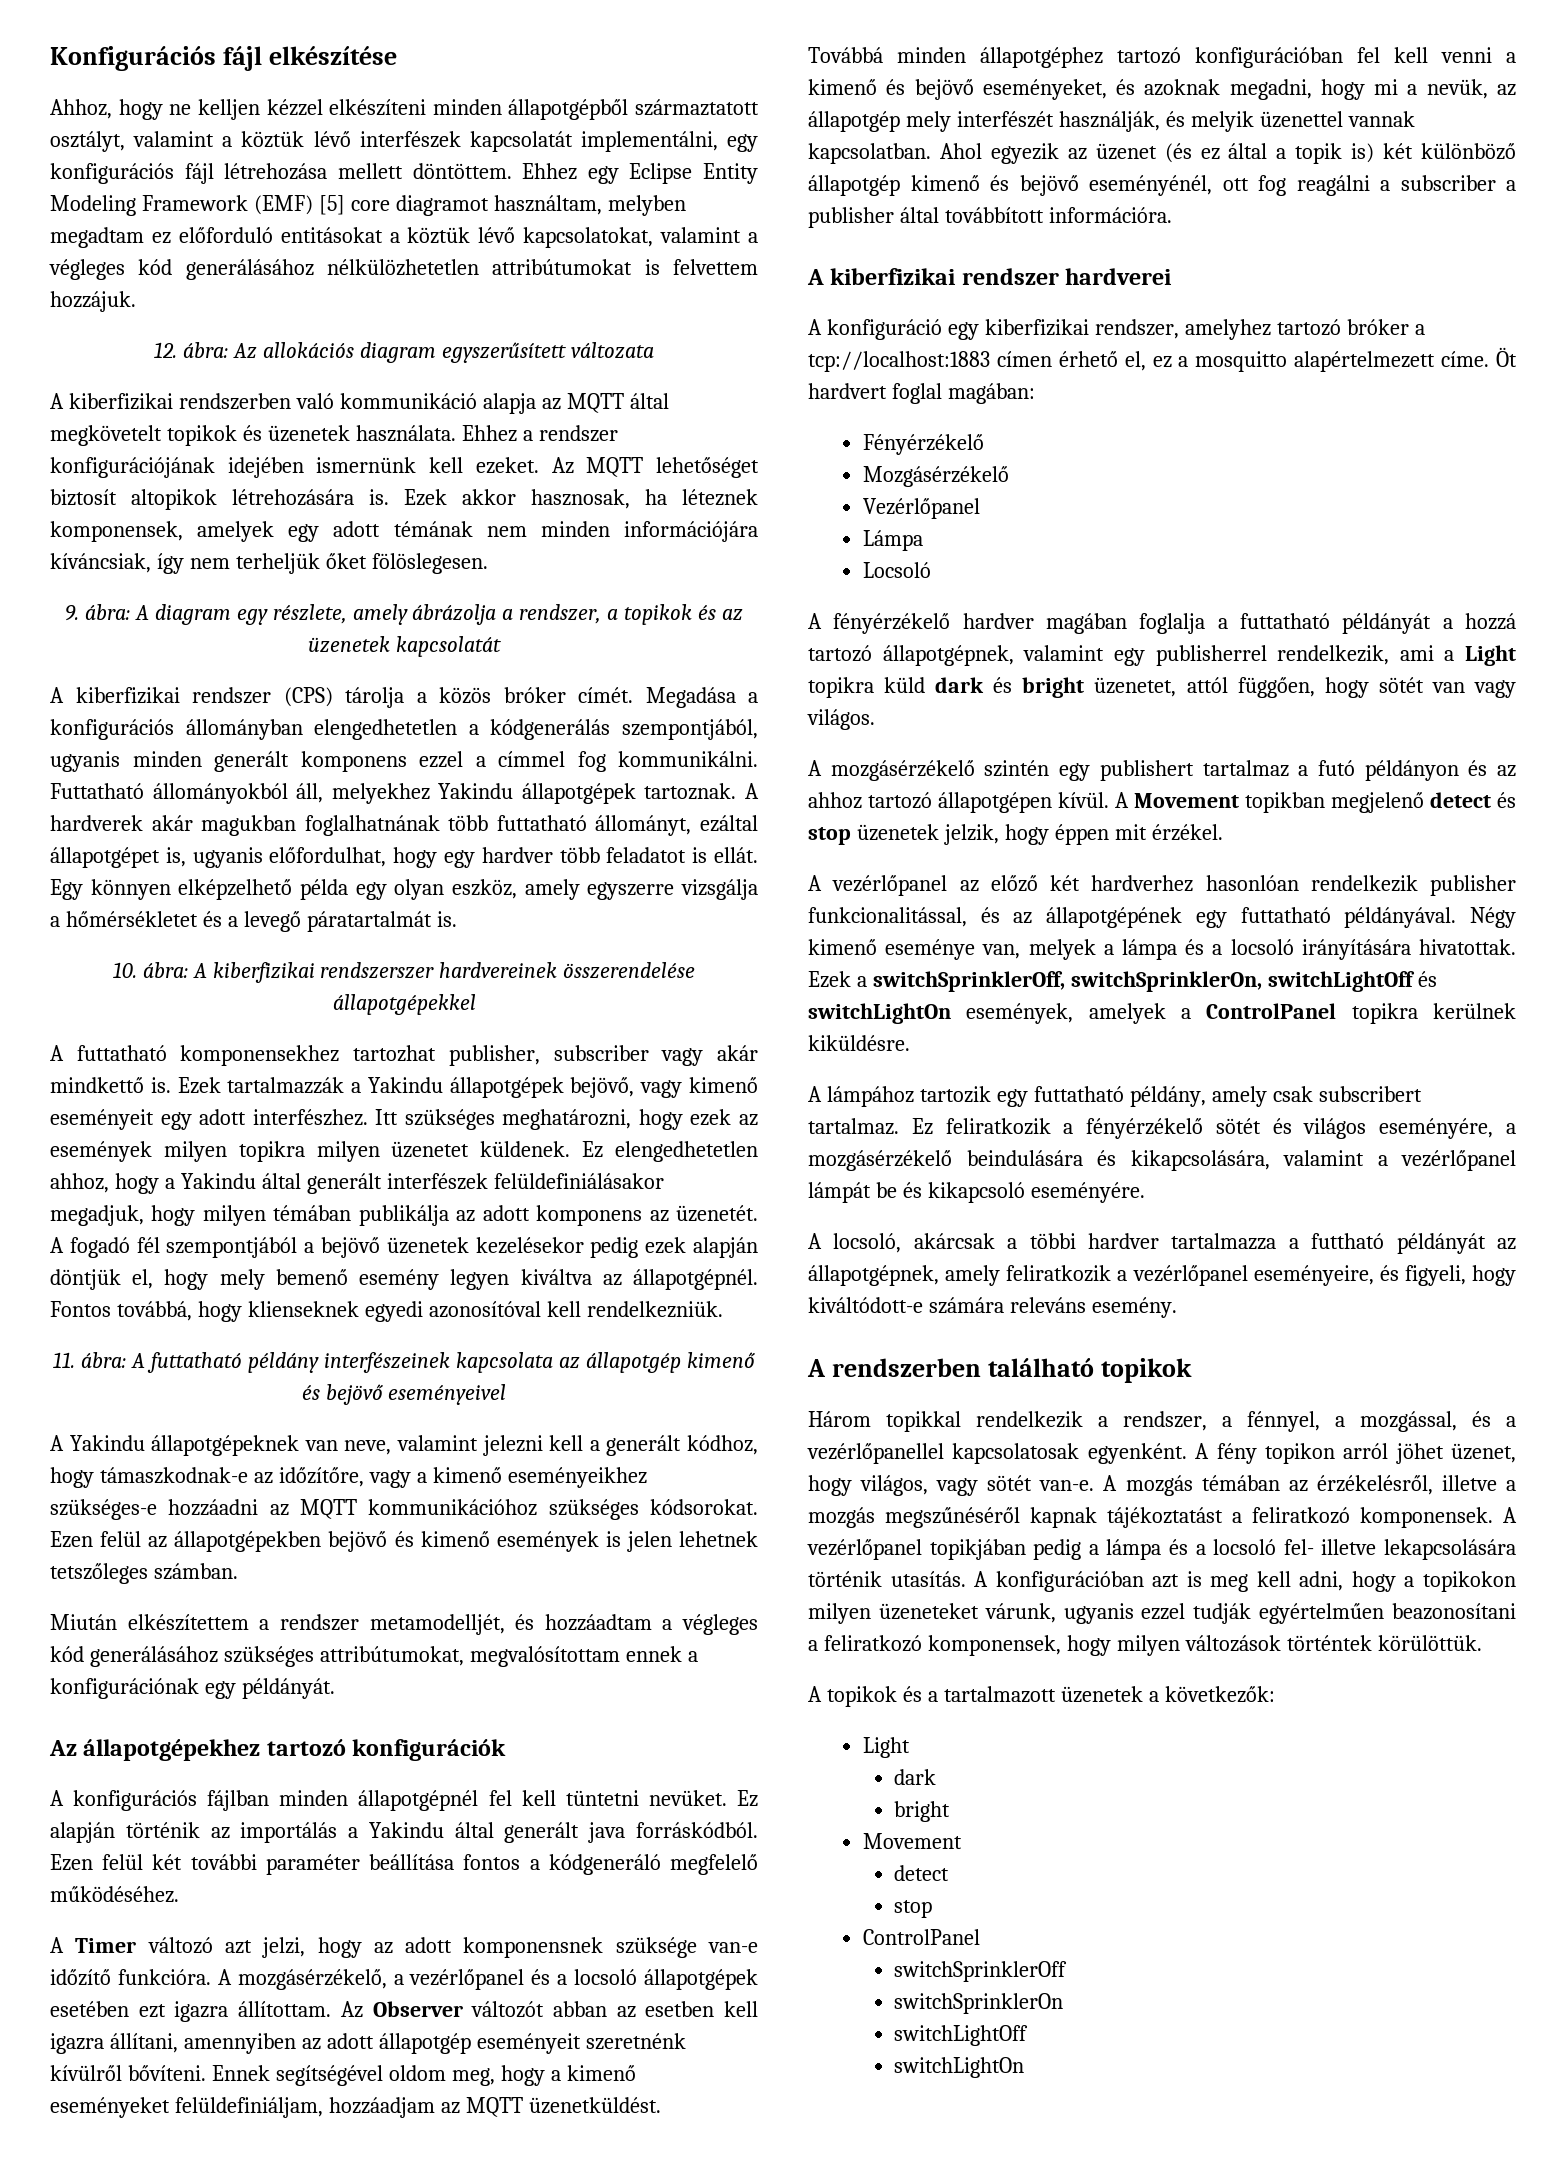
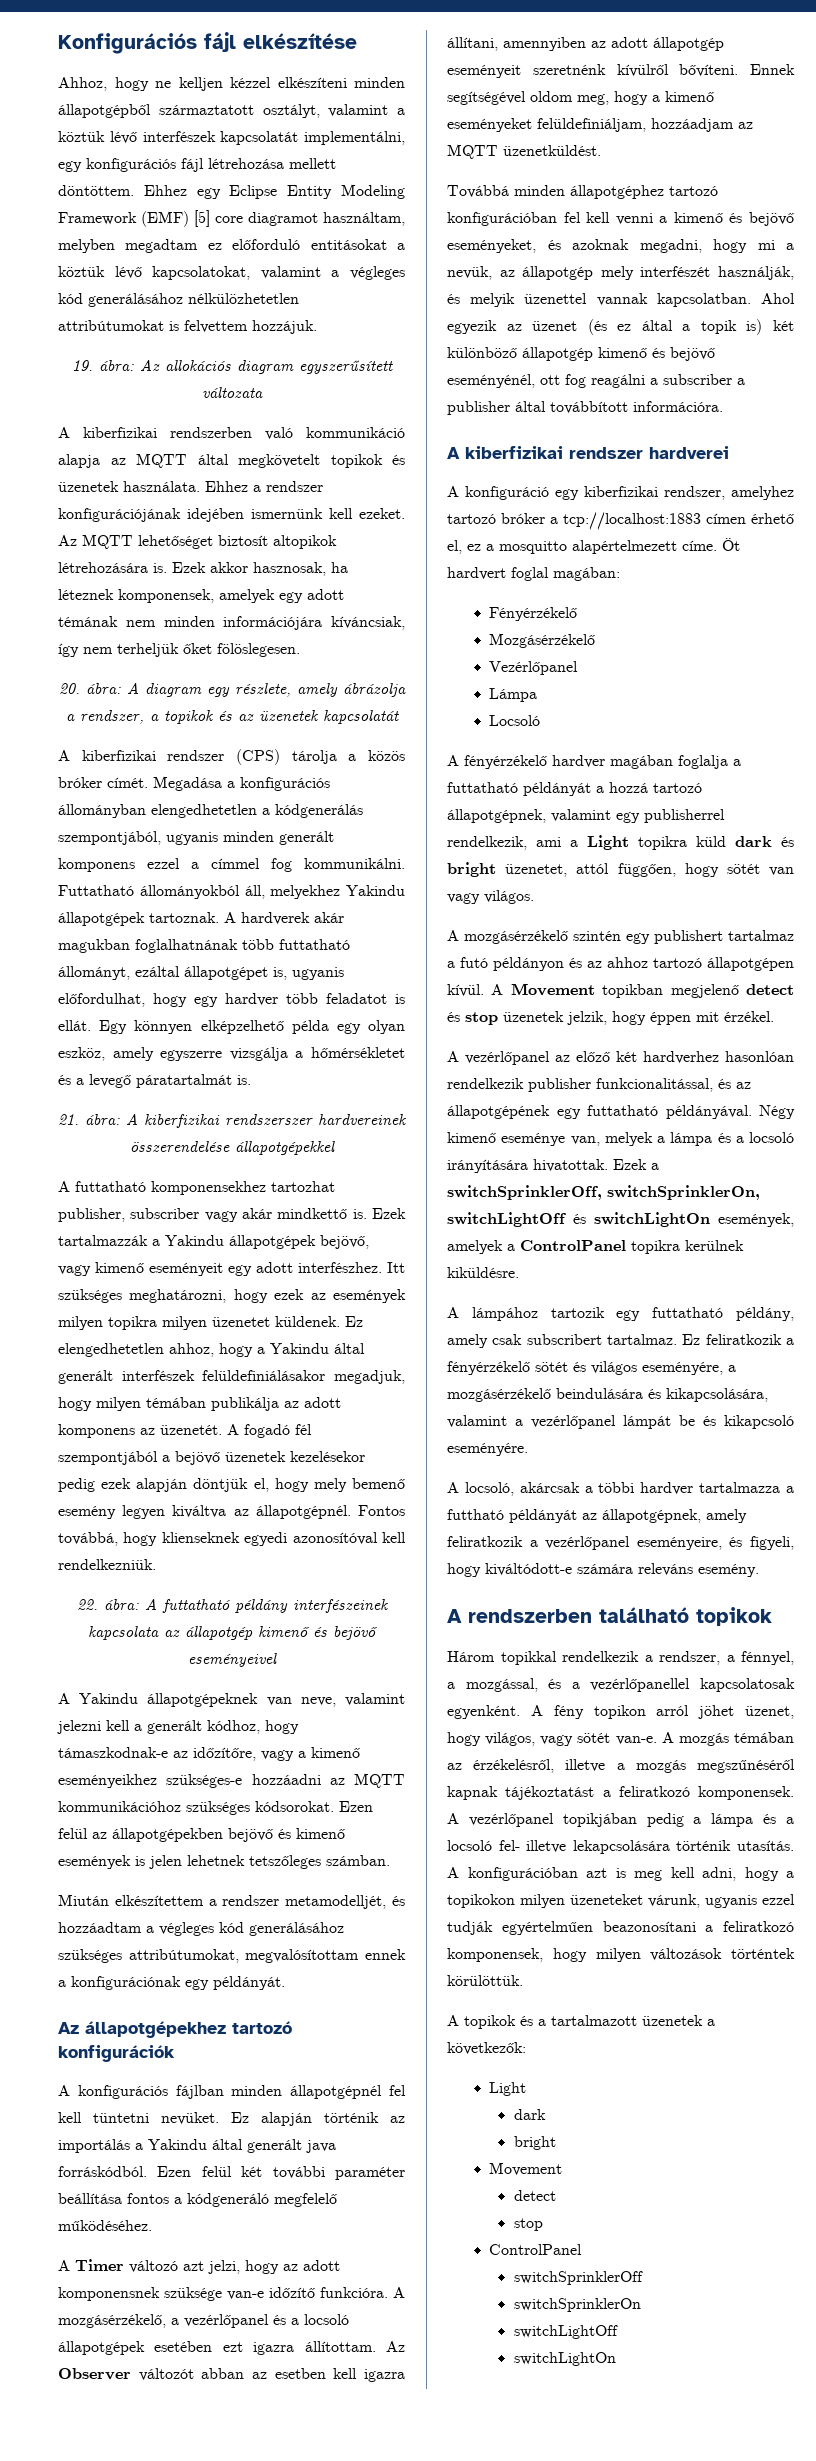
[154,342,178,358] 12. -> [71,360,93,371] 19.
[64,605,79,621] 9. -> [58,683,80,694] 20.
[112,962,137,978] 10. -> [58,1114,79,1125] 21.
[53,1352,76,1368] 11. -> [76,1599,98,1610] 22.

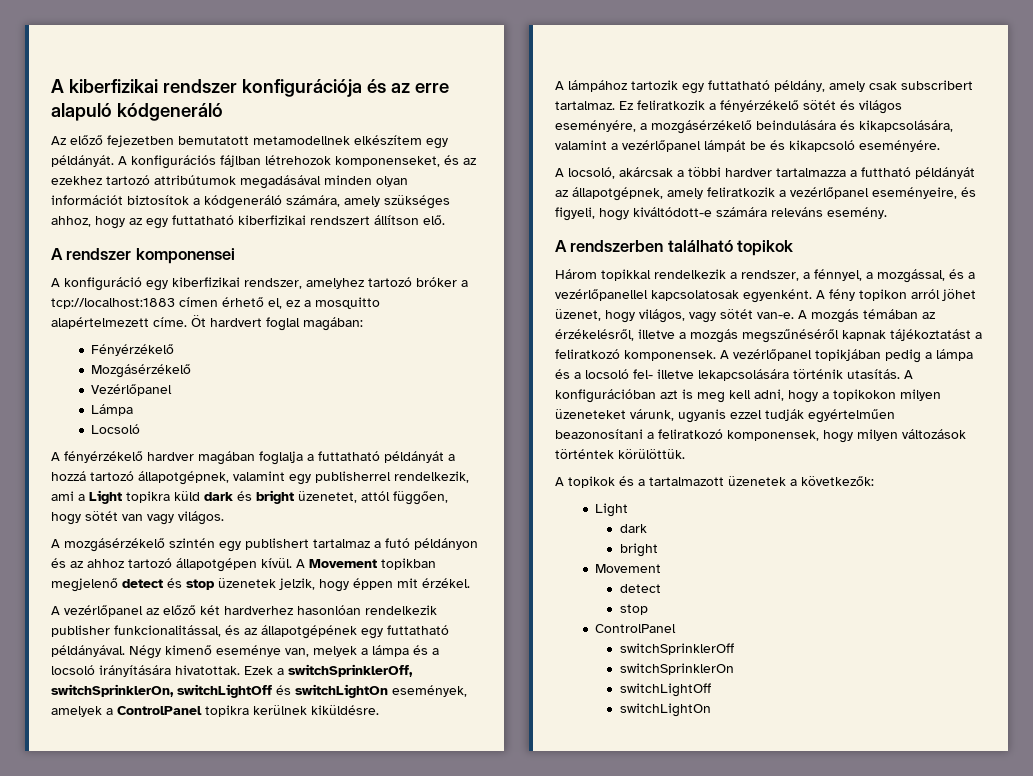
[58,32,357,54] [58,77,405,91] [58,104,405,118] [58,131,405,145] [58,158,336,172] [58,184,406,199] [58,210,405,227] [58,239,405,253] [58,266,405,280] [58,293,299,307] [58,320,317,334] [71,359,393,374] [201,387,263,398] [58,427,405,440] [58,453,405,468] [58,481,323,492] [58,508,405,522] [58,534,337,549] [58,562,348,576] [58,589,344,603] [58,616,405,630] [58,643,300,657] [58,682,406,697] [65,710,399,724] [58,749,405,765] [58,776,330,791] [58,804,363,818] [58,831,334,845] [58,858,405,872] [58,885,405,899] [58,912,344,926] [58,939,350,953] [58,966,344,980] [58,993,405,1007] [58,1020,405,1034] [58,1047,405,1061] [58,1074,251,1088] [58,1113,407,1128] [129,1141,335,1155] [58,1181,335,1195] [58,1208,406,1222] [58,1235,369,1249] [58,1262,405,1276] [58,1289,406,1303] [58,1316,363,1330] [58,1343,365,1357] [58,1370,405,1384] [58,1397,341,1411] [58,1424,312,1438] [58,1451,365,1465] [58,1478,405,1492] [58,1505,405,1519] [58,1532,406,1546] [58,1559,156,1570] [76,1598,389,1613] [88,1626,377,1640] [187,1653,277,1667] [58,1693,405,1707] [57,1720,299,1734] [58,1747,360,1761] [58,1773,405,1788] [58,1801,373,1815] [58,1828,345,1842] [58,1855,390,1869] [58,1894,406,1909] [58,1922,344,1936] [58,1949,407,1963] [58,1976,285,1990] [58,2021,292,2038] [58,2045,175,2062] [58,2085,407,2099] [58,2112,405,2126] [58,2139,336,2153] [58,2166,405,2180] [58,2193,337,2207] [58,2220,152,2231] [58,2259,340,2274] [58,2287,405,2301] [58,2314,349,2328] [58,2341,405,2355] [58,2368,405,2382] [447,37,724,51] [447,64,795,78] [447,91,714,105] [447,118,753,132] [447,144,601,159] [447,185,718,199] [447,212,794,226] [447,239,794,253] [447,266,794,280] [447,293,795,307] [447,319,794,335] [447,347,715,361] [447,374,745,388] [447,401,723,415] [447,446,729,459] Konfigurációs fájl elkészítése // Ahhoz, hogy ne kelljen kézzel elkészíteni minden állapotgépből származtatott osztályt, valamint a köztük lévő interfészek kapcsolatát implementálni, egy konfigurációs fájl létrehozása mellett döntöttem. Ehhez egy Eclipse Entity Modeling Framework (EMF) [5] core diagramot használtam, melyben megadtam ez előforduló entitásokat a köztük lévő kapcsolatokat, valamint a végleges kód generálásához nélkülözhetetlen attribútumokat is felvettem hozzájuk. // 19. ábra: Az allokációs diagram egyszerűsített változata // A kiberfizikai rendszerben való kommunikáció alapja az MQTT által megkövetelt topikok és üzenetek használata. Ehhez a rendszer konfigurációjának idejében ismernünk kell ezeket. Az MQTT lehetőséget biztosít altopikok létrehozására is. Ezek akkor hasznosak, ha léteznek komponensek, amelyek egy adott témának nem minden információjára kíváncsiak, így nem terheljük őket fölöslegesen. // 20. ábra: A diagram egy részlete, amely ábrázolja a rendszer, a topikok és az üzenetek kapcsolatát // A kiberfizikai rendszer (CPS) tárolja a közös bróker címét. Megadása a konfigurációs állományban elengedhetetlen a kódgenerálás szempontjából, ugyanis minden generált komponens ezzel a címmel fog kommunikálni. Futtatható állományokból áll, melyekhez Yakindu állapotgépek tartoznak. A hardverek akár magukban foglalhatnának több futtatható állományt, ezáltal állapotgépet is, ugyanis előfordulhat, hogy egy hardver több feladatot is ellát. Egy könnyen elképzelhető példa egy olyan eszköz, amely egyszerre vizsgálja a hőmérsékletet és a levegő páratartalmát is. // 21. ábra: A kiberfizikai rendszerszer hardvereinek összerendelése állapotgépekkel // A futtatható komponensekhez tartozhat publisher, subscriber vagy akár mindkettő is. Ezek tartalmazzák a Yakindu állapotgépek bejövő, vagy kimenő eseményeit egy adott interfészhez. Itt szükséges meghatározni, hogy ezek az események milyen topikra milyen üzenetet küldenek. Ez elengedhetetlen ahhoz, hogy a Yakindu által generált interfészek felüldefiniálásakor megadjuk, hogy milyen témában publikálja az adott komponens az üzenetét. A fogadó fél szempontjából a bejövő üzenetek kezelésekor pedig ezek alapján döntjük el, hogy mely bemenő esemény legyen kiváltva az állapotgépnél. Fontos továbbá, hogy klienseknek egyedi azonosítóval kell rendelkezniük. // 22. ábra: A futtatható példány interfészeinek kapcsolata az állapotgép kimenő és bejövő eseményeivel // A Yakindu állapotgépeknek van neve, valamint jelezni kell a generált kódhoz, hogy támaszkodnak-e az időzítőre, vagy a kimenő eseményeikhez szükséges-e hozzáadni az MQTT kommunikációhoz szükséges kódsorokat. Ezen felül az állapotgépekben bejövő és kimenő események is jelen lehetnek tetszőleges számban. // Miután elkészítettem a rendszer metamodelljét, és hozzáadtam a végleges kód generálásához szükséges attribútumokat, megvalósítottam ennek a konfigurációnak egy példányát. // Az állapotgépekhez tartozó konfigurációk // A konfigurációs fájlban minden állapotgépnél fel kell tüntetni nevüket. Ez alapján történik az importálás a Yakindu által generált java forráskódból. Ezen felül két további paraméter beállítása fontos a kódgeneráló megfelelő működéséhez. // A Timer változó azt jelzi, hogy az adott komponensnek szüksége van-e időzítő funkcióra. A mozgásérzékelő, a vezérlőpanel és a locsoló állapotgépek esetében ezt igazra állítottam. Az Observer változót abban az esetben kell igazra állítani, amennyiben az adott állapotgép eseményeit szeretnénk kívülről bővíteni. Ennek segítségével oldom meg, hogy a kimenő eseményeket felüldefiniáljam, hozzáadjam az MQTT üzenetküldést. // Továbbá minden állapotgéphez tartozó konfigurációban fel kell venni a kimenő és bejövő eseményeket, és azoknak megadni, hogy mi a nevük, az állapotgép mely interfészét használják, és melyik üzenettel vannak kapcsolatban. Ahol egyezik az üzenet (és ez által a topik is) két különböző állapotgép kimenő és bejövő eseményénél, ott fog reagálni a subscriber a publisher által továbbított információra. // A kiberfizikai rendszer hardverei -> [51,79,449,97] [51,103,223,121] [51,135,448,149] [51,155,477,169] [51,175,408,189] [51,195,450,209] [51,215,445,229] [51,248,235,264] A kiberfizikai rendszer konfigurációja és az erre alapuló kódgeneráló // Az előző fejezetben bemutatott metamodellnek elkészítem egy példányát. A konfigurációs fájlban létrehozok komponenseket, és az ezekhez tartozó attribútumok megadásával minden olyan információt biztosítok a kódgeneráló számára, amely szükséges ahhoz, hogy az egy futtatható kiberfizikai rendszert állítson elő. // A rendszer komponensei

